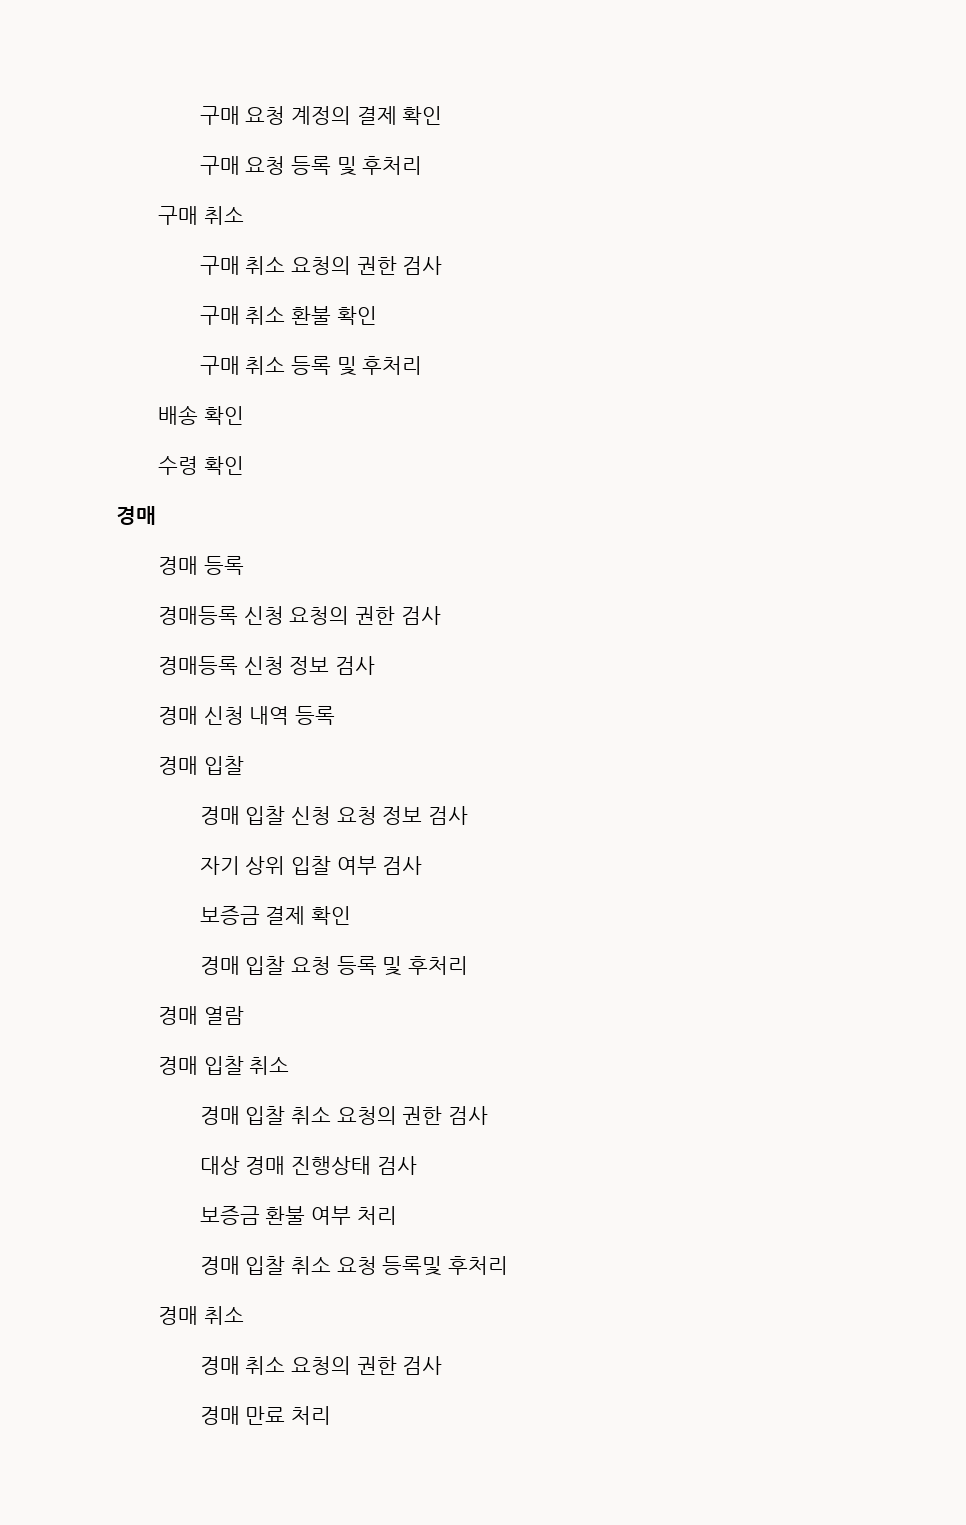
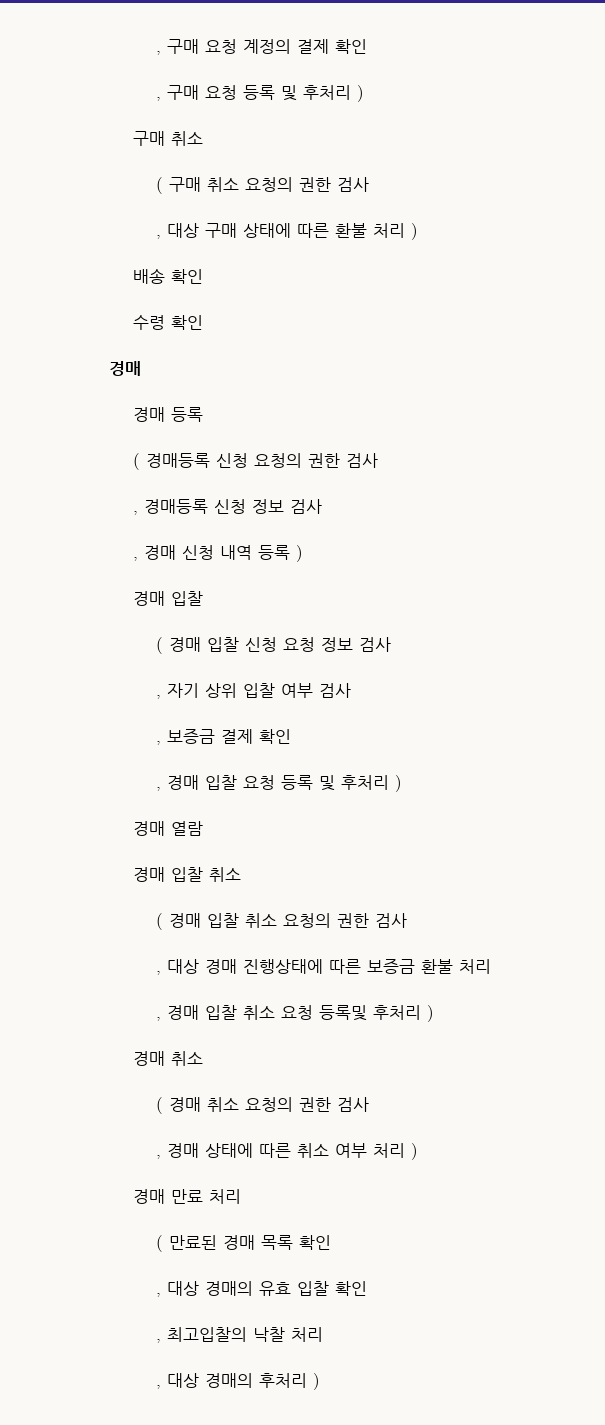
(199, 115) none -> [156,51,162,55] ,
(443, 115) none -> [156,97,162,101] ,
(423, 165) none -> [357,85,365,102] )
(244, 215) none -> [156,177,164,194] (
[199,306,377,325] [199,356,423,376] 구매 취소 환불 확인 // 구매 취소 등록 및 후처리 -> [156,223,419,240] , 대상 구매 상태에 따른 환불 처리 )
(244, 565) none -> [132,453,140,470] (
(441, 615) none -> [132,511,138,515] ,
(376, 665) none -> [132,557,138,561] ,
(336, 715) none -> [295,545,303,562] )
(244, 765) none -> [156,637,164,654] (
(469, 815) none -> [156,695,162,699] ,
(423, 865) none -> [156,741,162,745] ,
(352, 915) none -> [156,787,162,791] ,
(469, 965) none -> [395,775,403,792] )
(290, 1065) none -> [156,913,164,930] (
(489, 1115) none -> [156,971,162,975] ,
[291,1156,417,1175] 진행상태 검사 // -> [243,959,362,974] 진행상태에 따른
[311,1206,397,1225] 여부 처리 // -> [459,959,492,974] [156,1017,162,1021] 처리 // ,
(509, 1265) none -> [427,1005,435,1022] )
(244, 1315) none -> [156,1097,164,1114] (
[199,1406,332,1425] 경매 만료 처리 -> [156,1143,419,1160] [132,1189,241,1204] [156,1235,332,1252] [156,1281,368,1297] [156,1327,324,1343] [156,1373,321,1390] , 경매 상태에 따른 취소 여부 처리 ) // 경매 만료 처리 // ( 만료된 경매 목록 확인 // , 대상 경매의 유효 입찰 확인 // , 최고입찰의 낙찰 처리 // , 대상 경매의 후처리 )

